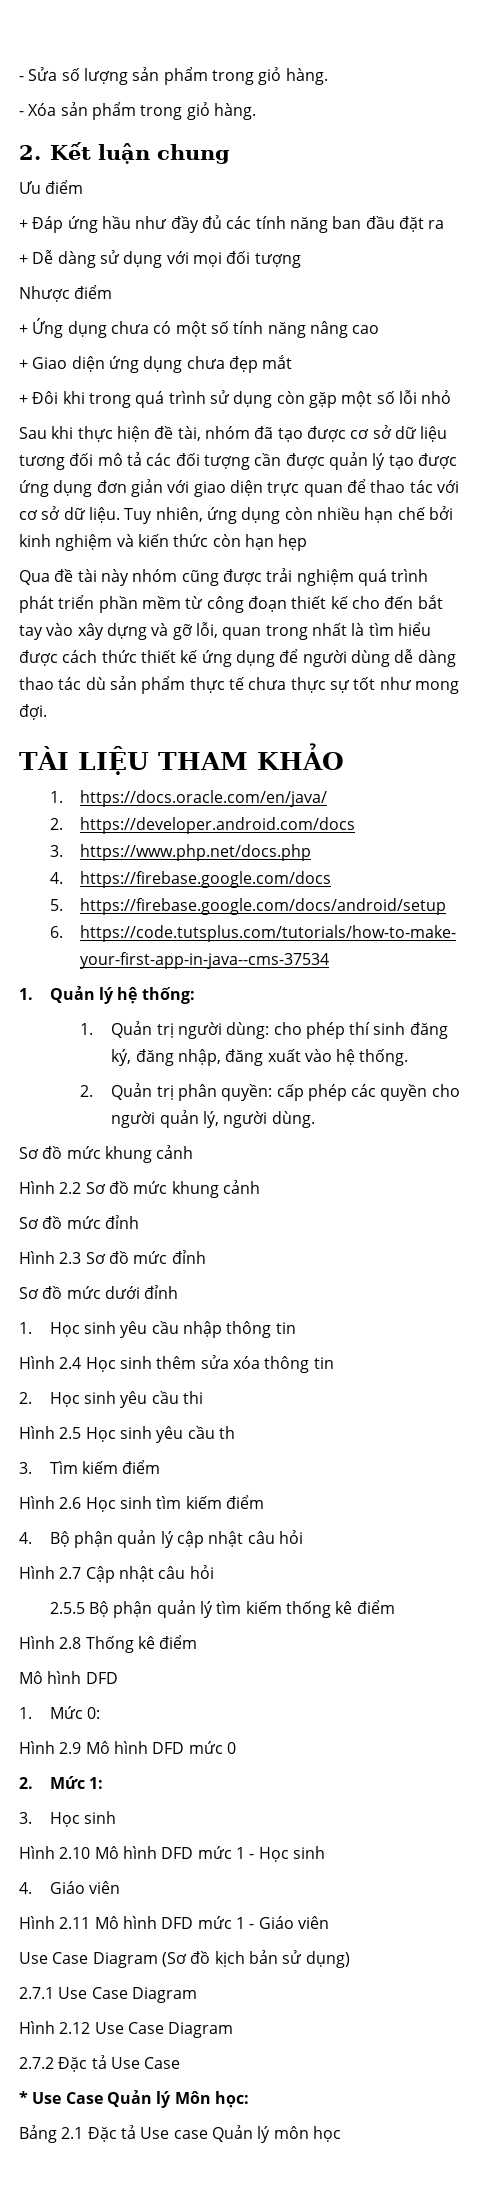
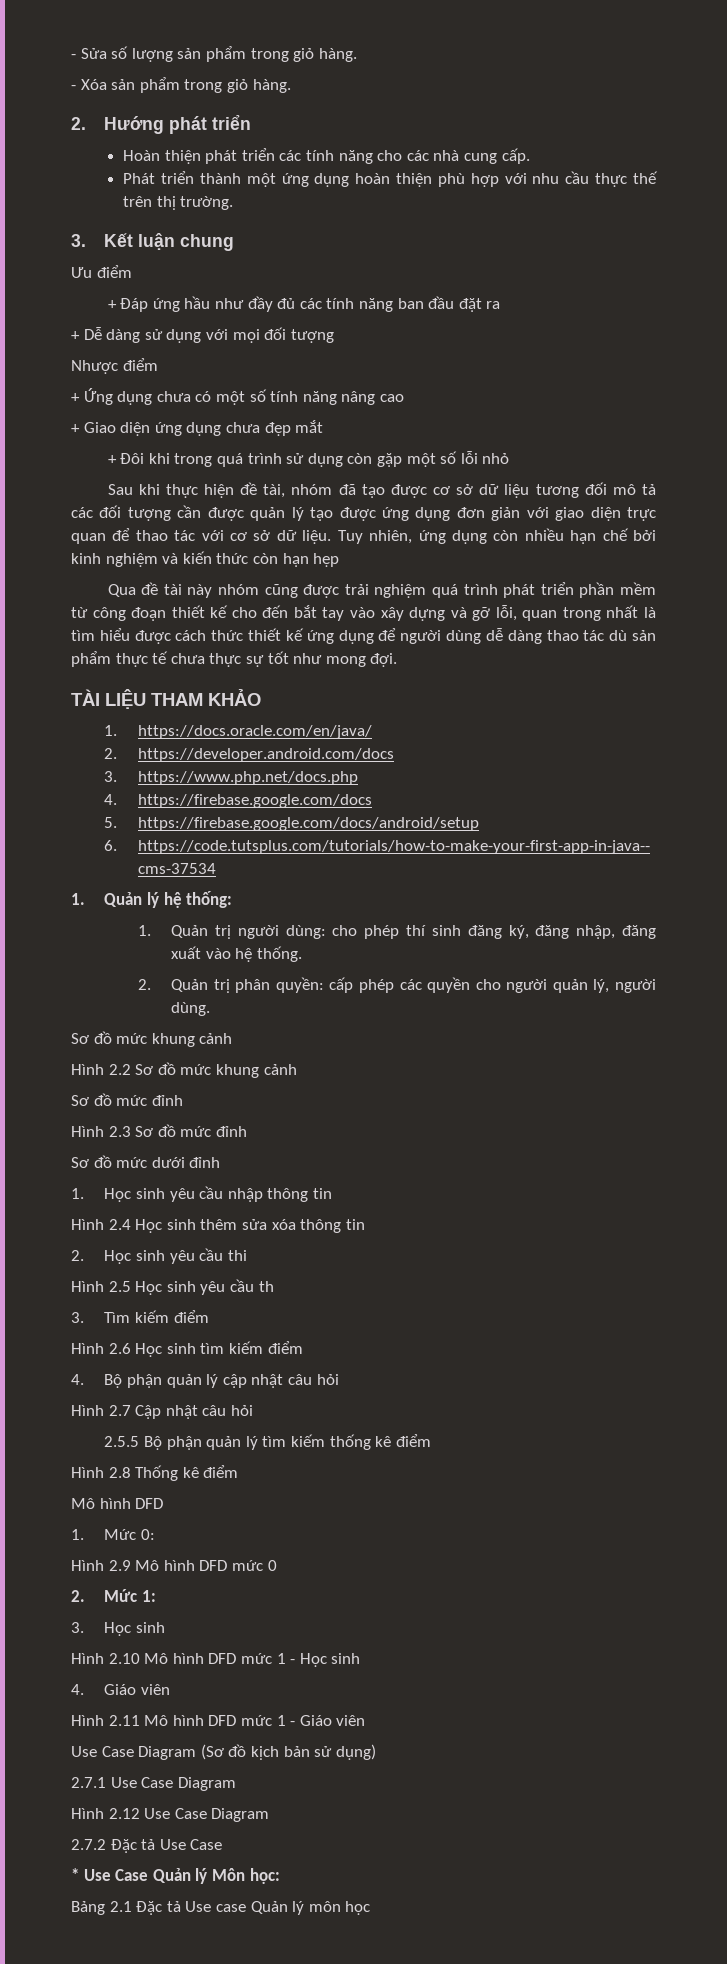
(41, 152) none -> [104,115,252,134] [123,148,530,164] [123,171,658,187] [123,196,234,210] [71,234,86,247] Hướng phát triển // Hoàn thiện phát triển các tính năng cho các nhà cung cấp. // Phát triển thành một ứng dụng hoàn thiện phù hợp với nhu cầu thực thế trên thị trường. // 3.

